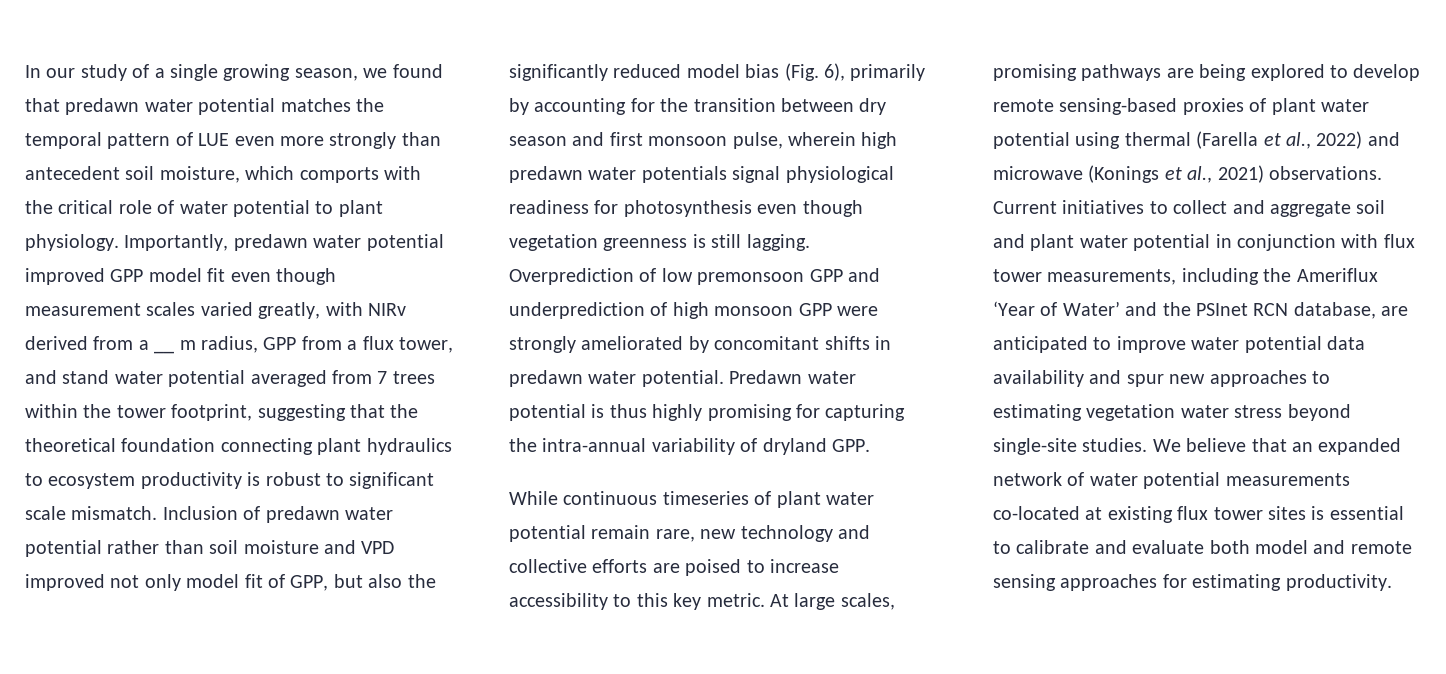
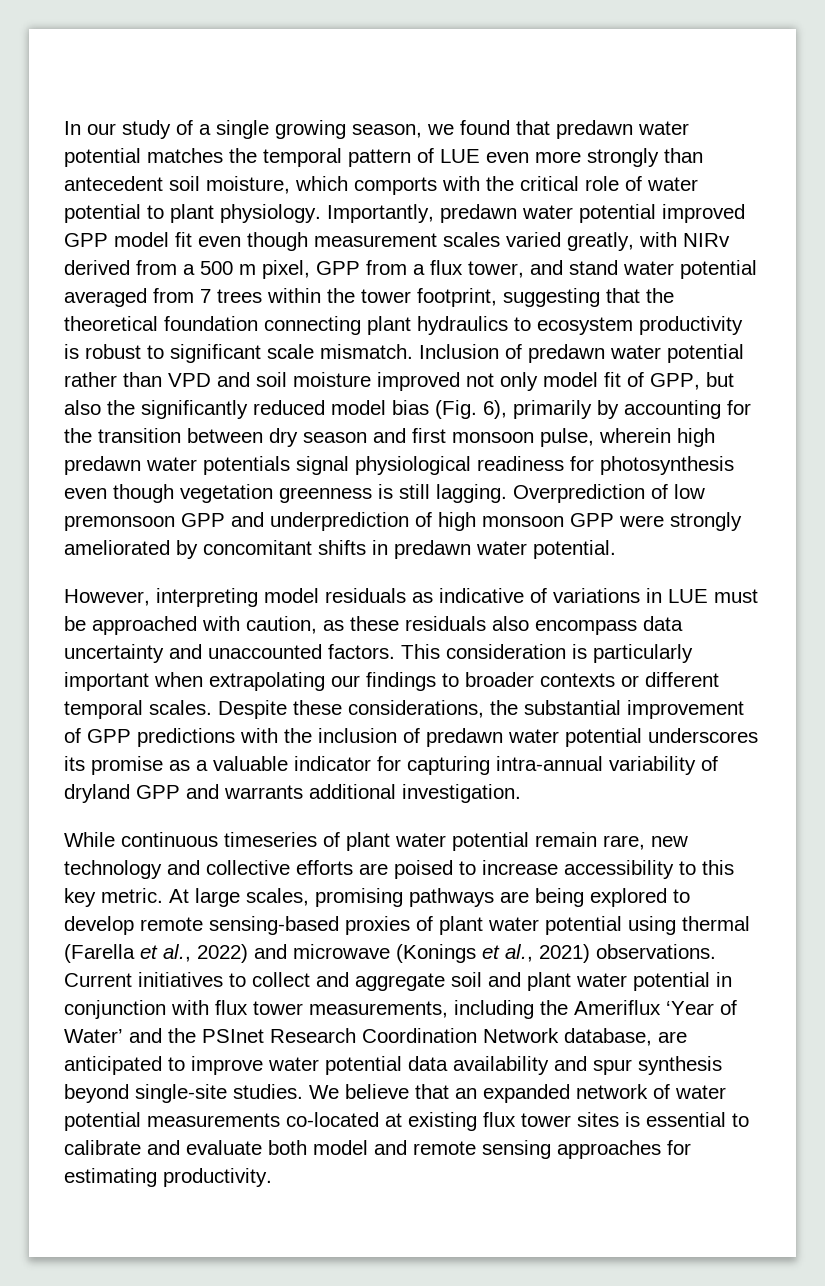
[154,350,175,354] [179,336,258,353] __ m radius, -> [200,260,310,279] 500 m pixel,
[209,540,395,554] soil moisture and VPD -> [168,372,371,387] VPD and soil moisture
[729,370,856,384] [509,404,792,421] Predawn water potential is thus highly promising -> [64,588,758,607] [64,616,683,635] [64,644,693,663] [64,672,719,691] [64,700,744,719] [64,728,758,747] [64,756,371,775] // However, interpreting model residuals as indicative of variations in LUE must be approached with caution, as these residuals also encompass data uncertainty and unaccounted factors. This consideration is particularly important when extrapolating our findings to broader contexts or different temporal scales. Despite these considerations, the substantial improvement of GPP predictions with the inclusion of predawn water potential underscores its promise as a valuable indicator
[509,438,537,452] the -> (490, 765) none
[832,439,870,452] GPP. -> [136,784,521,803] GPP and warrants additional investigation.
[1253,303,1289,316] RCN -> [270,1028,559,1043] Research Coordination Network
[1169,370,1330,387] [993,404,1283,421] new approaches to estimating vegetation water stress -> [638,1056,722,1075] synthesis

